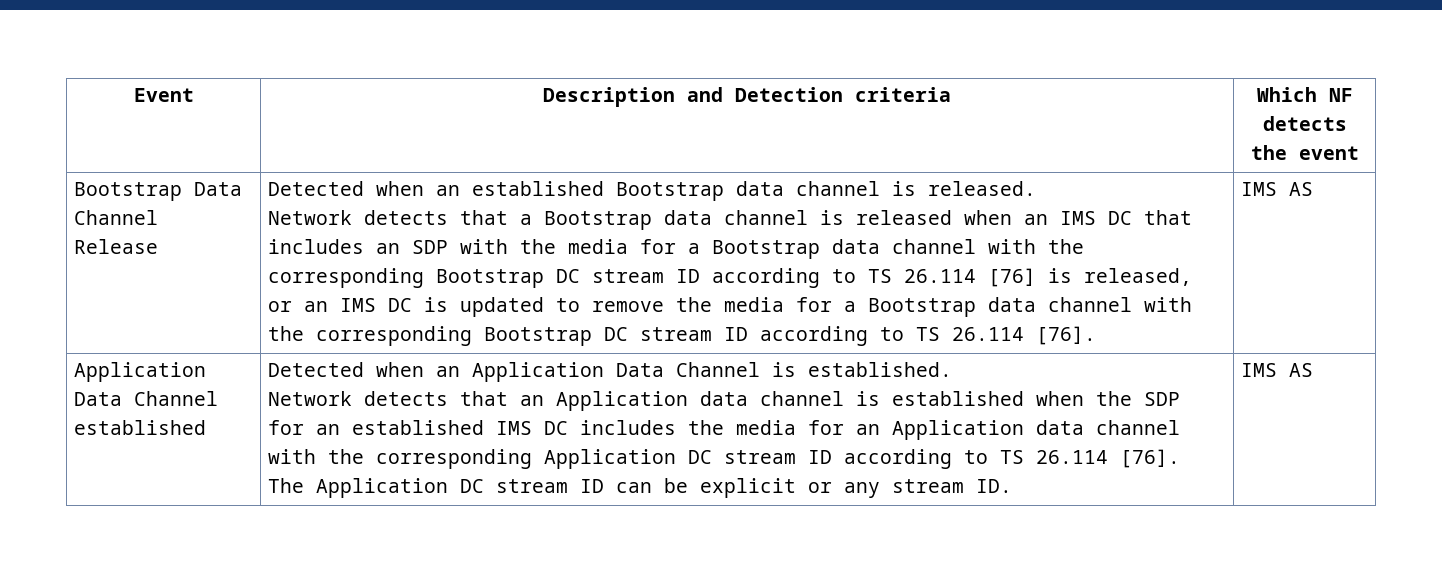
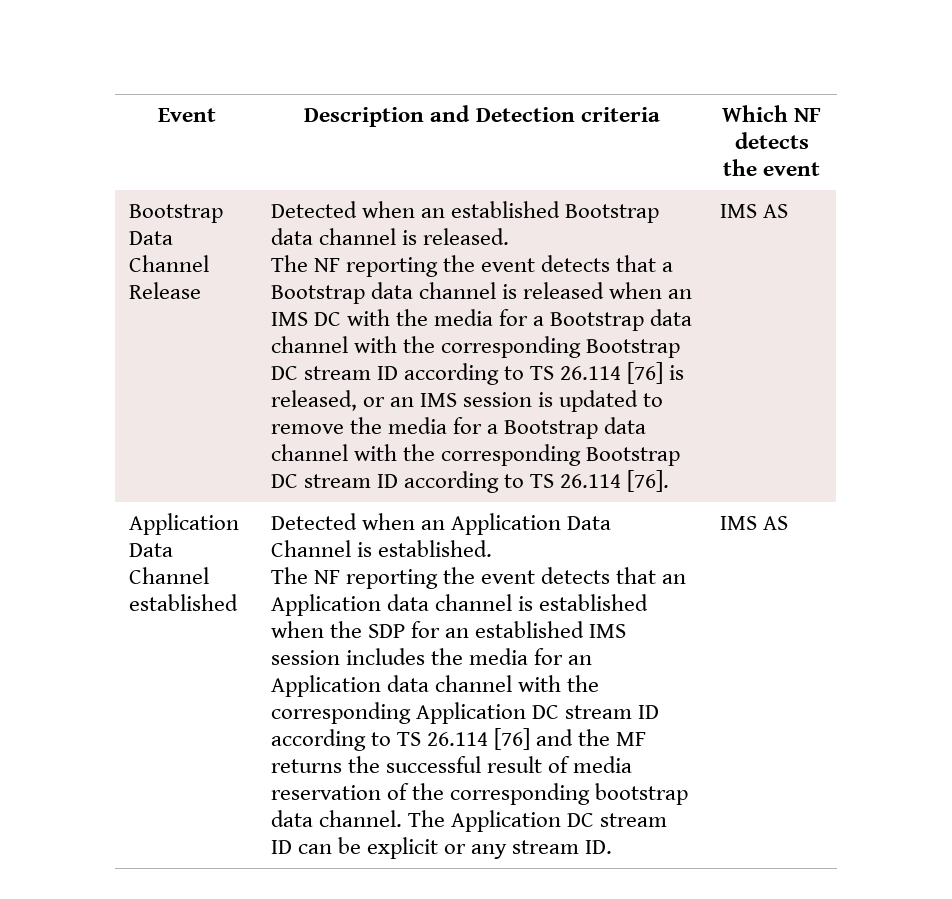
[267,210,352,225] Network -> [270,255,536,277] The NF reporting the event
[1143,210,1192,225] [267,239,448,254] that includes an SDP -> (341, 319) none
[387,298,412,312] DC -> [463,392,533,407] session
[267,391,352,406] Network -> [270,567,536,589] The NF reporting the event
[543,421,568,435] DC -> [270,650,340,665] session
[1119,449,1180,468] [76]. -> [494,728,647,750] [270,756,633,773] [270,783,689,805] [270,810,402,827] [76] and the MF returns the successful result of media reservation of the corresponding bootstrap data channel.

